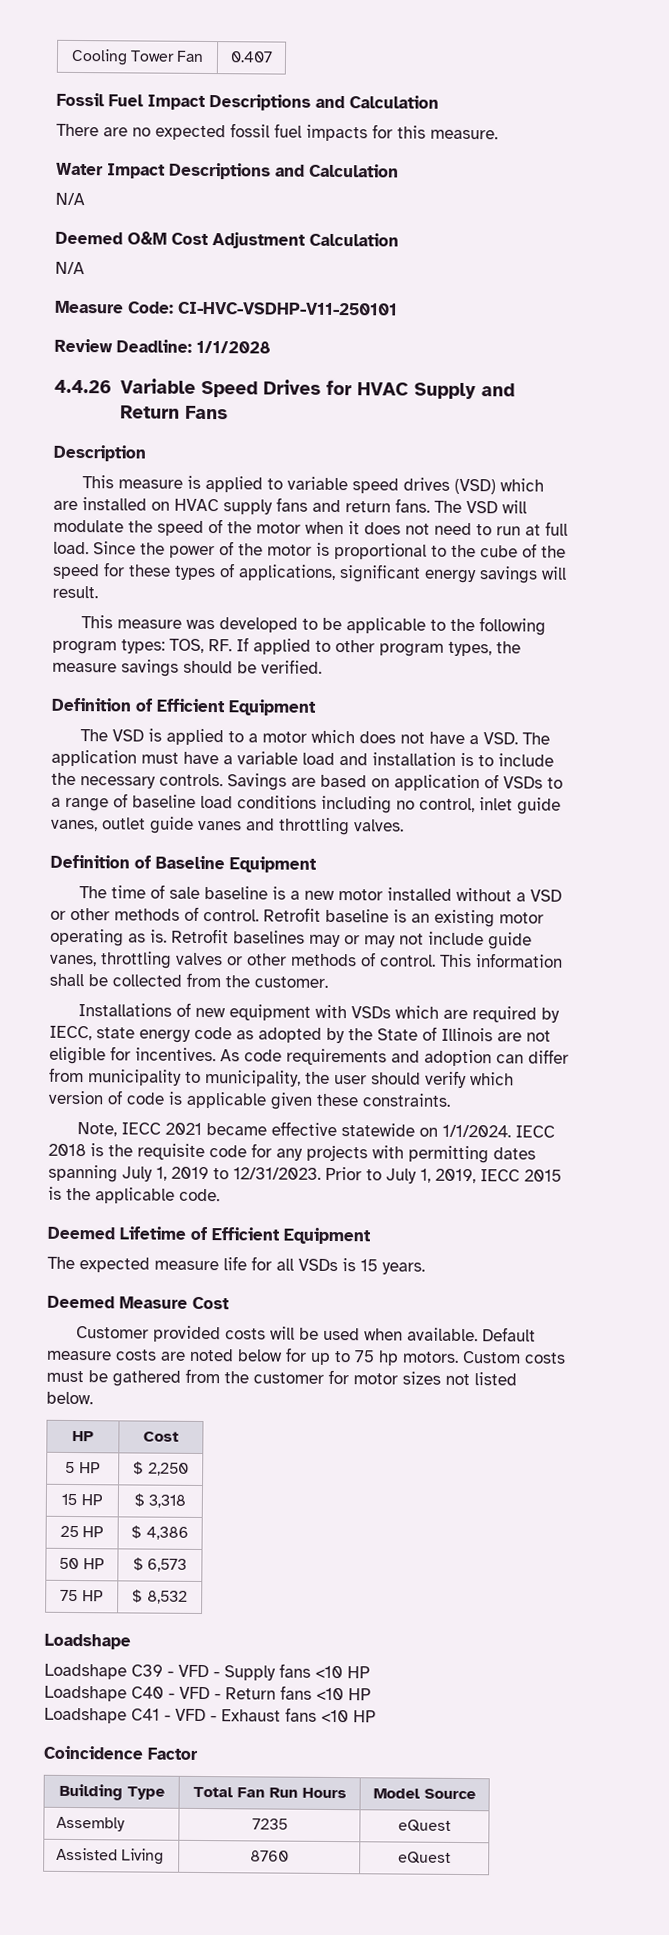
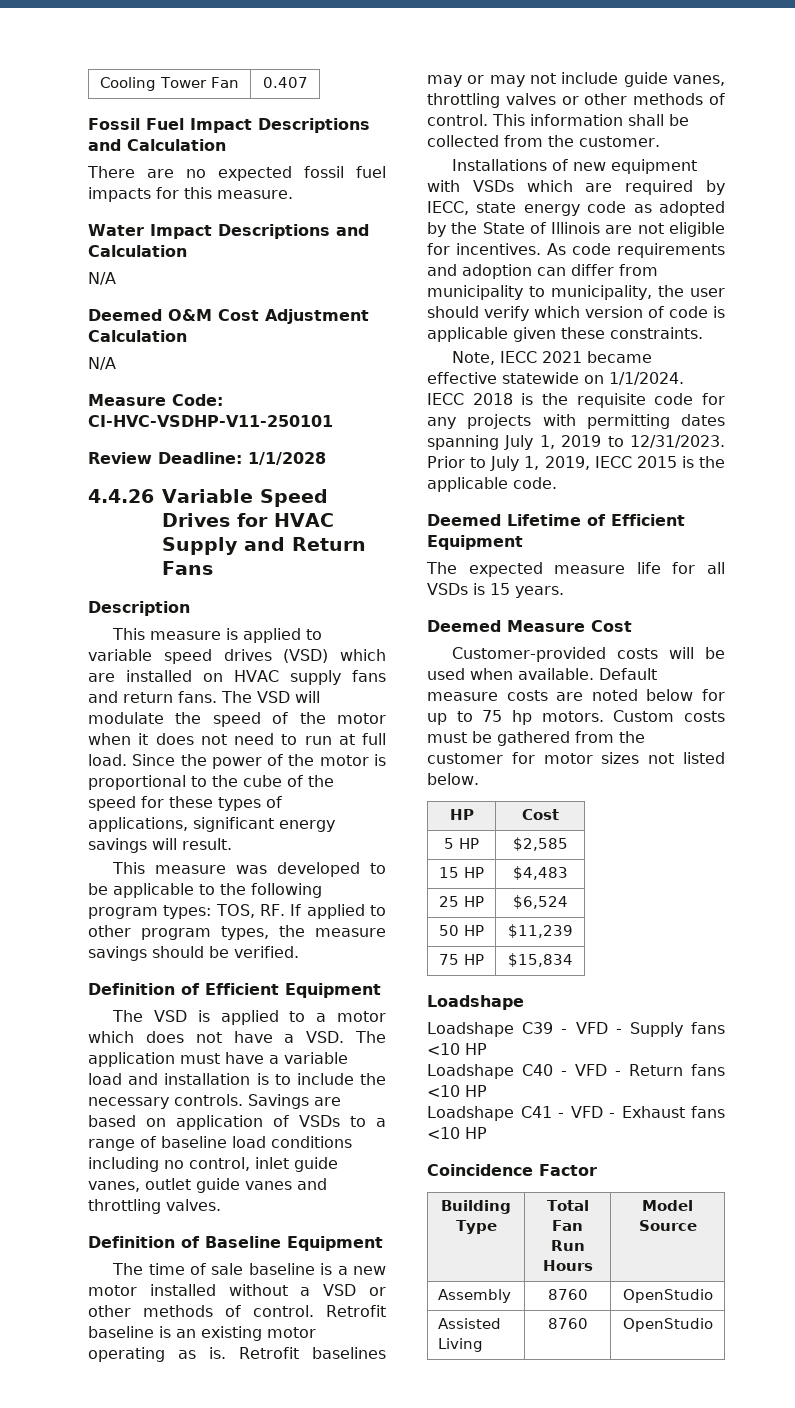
[76,1325,222,1343] Customer provided -> [452,647,607,662] Customer-provided
[133,1461,189,1476] $ 2,250 -> [512,837,568,851] $2,585
[133,1493,187,1508] $ 3,318 -> [512,866,568,880] $4,483
[131,1525,189,1540] $ 4,386 -> [512,895,568,909] $6,524
[132,1557,188,1572] $ 6,573 -> [507,924,573,938] $11,239
[132,1589,188,1604] $ 8,532 -> [507,953,573,967] $15,834
[251,1818,288,1830] [398,1819,451,1832] 7235 | eQuest -> [547,1289,588,1300] [622,1289,713,1303] 8760 | OpenStudio
[398,1851,451,1864] eQuest -> [622,1318,713,1332] OpenStudio

